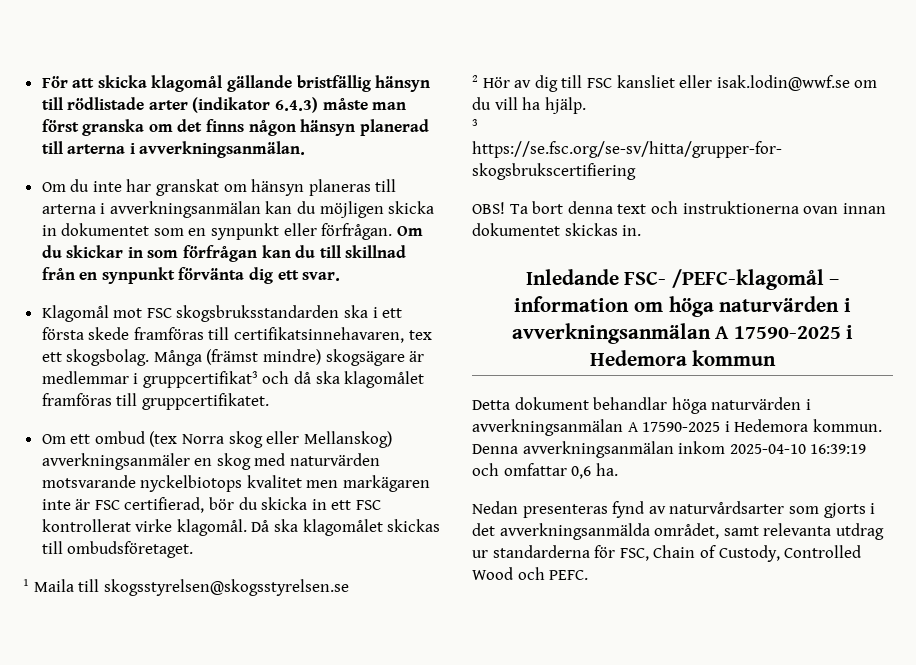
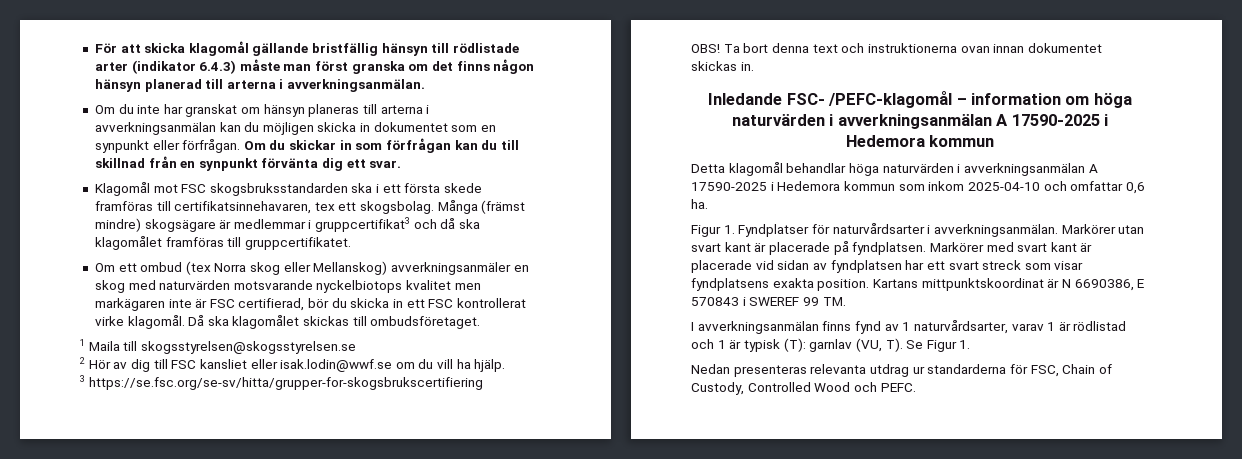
[514,397,589,410] dokument -> [728,162,783,176] klagomål
[812,419,882,432] [472,441,674,458] kommun. Denna avverkningsanmälan -> [843,181,925,191] kommun som
[810,444,867,454] 16:39:19 -> (1040, 186) none
[472,501,876,518] [472,523,759,540] Nedan presenteras fynd av naturvårdsarter som gjorts i det avverkningsanmälda området, samt -> [691,223,1145,237] [691,241,1093,255] [691,260,1084,273] [691,278,1145,291] [691,297,846,306] [691,320,1127,334] [691,338,971,352] [691,364,807,377] Figur 1. Fyndplatser för naturvårdsarter i avverkningsanmälan. Markörer utan svart kant är placerade på fyndplatsen. Markörer med svart kant är placerade vid sidan av fyndplatsen har ett svart streck som visar fyndplatsens exakta position. Kartans mittpunktskoordinat är N 6690386, E 570843 i SWEREF 99 TM. // I avverkningsanmälan finns fynd av 1 naturvårdsarter, varav 1 är rödlistad och 1 är typisk (T): garnlav (VU, T). Se Figur 1. // Nedan presenteras

